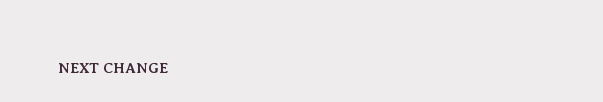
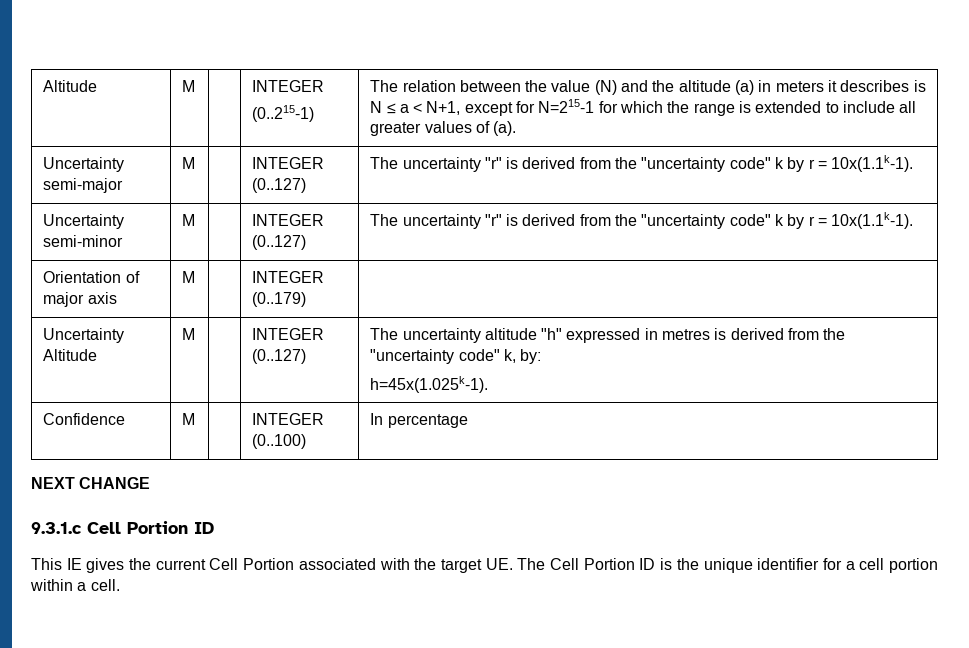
[58,63,168,73] NEXT CHANGE -> [43,80,98,92] [182,80,196,92] [252,80,325,92] [252,105,315,122] [370,80,926,95] [370,99,917,116] [370,121,517,136] [43,157,125,172] [43,178,124,193] [182,157,196,169] [252,157,325,169] [252,178,307,193] [370,155,914,172] [43,214,125,229] [43,235,124,247] [182,214,196,226] [252,214,325,226] [252,235,307,250] [370,212,914,229] [43,271,140,283] [43,292,117,307] [182,271,196,283] [252,271,325,283] [252,292,307,307] [43,328,125,343] [43,349,98,361] [182,328,196,340] [252,328,325,340] [252,349,307,364] [370,328,846,343] [370,349,542,364] [370,376,489,393] [43,413,126,425] [182,413,196,425] [252,413,325,425] [252,434,307,449] [370,413,468,428] [31,477,151,489] [31,521,214,534] [31,558,938,573] [30,579,120,591] Altitude | M | | INTEGER // (0..215-1) | The relation between the value (N) and the altitude (a) in meters it describes is N ≤ a < N+1, except for N=215-1 for which the range is extended to include all greater values of (a). // Uncertainty semi-major | M | | INTEGER (0..127) | The uncertainty "r" is derived from the "uncertainty code" k by r = 10x(1.1k-1). // Uncertainty semi-minor | M | | INTEGER (0..127) | The uncertainty "r" is derived from the "uncertainty code" k by r = 10x(1.1k-1). // Orientation of major axis | M | | INTEGER (0..179) | // Uncertainty Altitude | M | | INTEGER (0..127) | The uncertainty altitude "h" expressed in metres is derived from the "uncertainty code" k, by: // h=45x(1.025k-1). // Confidence | M | | INTEGER (0..100) | In percentage // NEXT CHANGE // 9.3.1.c Cell Portion ID // This IE gives the current Cell Portion associated with the target UE. The Cell Portion ID is the unique identifier for a cell portion within a cell.

